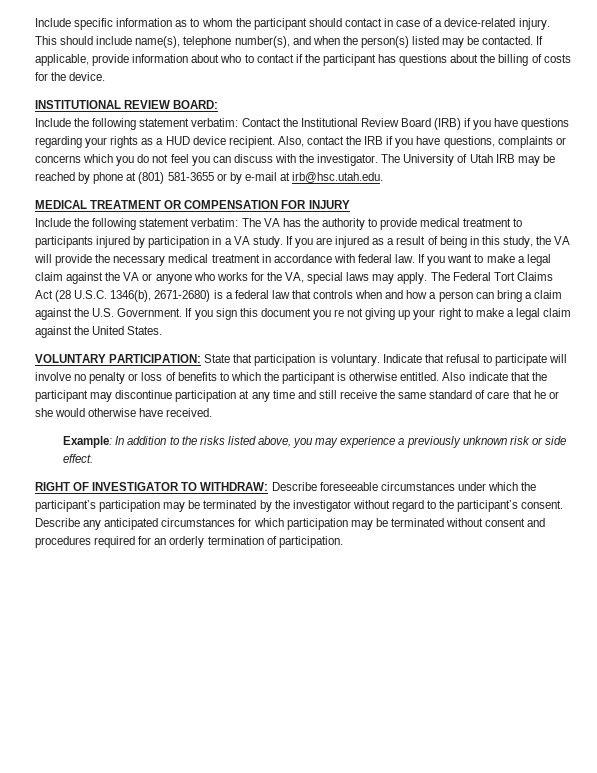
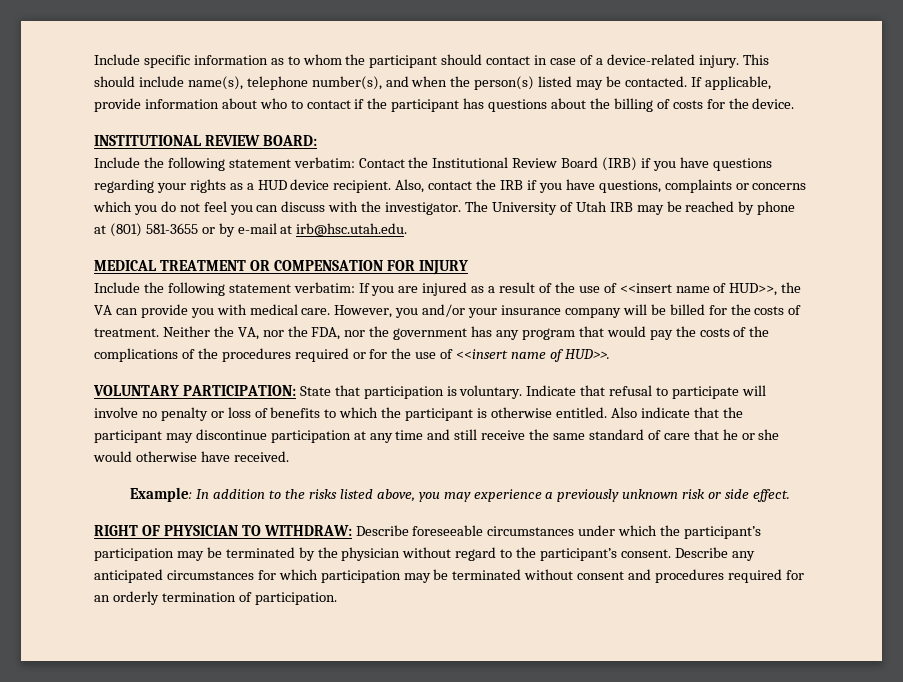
[241,218,523,230] [35,236,283,248] The VA has the authority to provide medical treatment to participants injured by participation in a VA study. -> (355, 287) none
[439,236,571,248] [34,254,551,266] [35,272,553,284] [35,290,562,302] [35,308,572,320] [35,326,163,338] being in this study, the VA will provide the necessary medical treatment in accordance with federal law. If you want to make a legal claim against the VA or anyone who works for the VA, special laws may apply. The Federal Tort Claims Act (28 U.S.C. 1346(b), 2671-2680) is a federal law that controls when and how a person can bring a claim against the U.S. Government. If you sign this document you re not giving up your right to make a legal claim against the United States. -> [554,282,802,296] [94,304,802,318] [94,326,770,340] [94,348,610,362] the use of <<insert name of HUD>>, the VA can provide you with medical care. However, you and/or your insurance company will be billed for the costs of treatment. Neither the VA, nor the FDA, nor the government has any program that would pay the costs of the complications of the procedures required or for the use of <<insert name of HUD>>.
[92,482,180,491] INVESTIGATOR -> [163,525,238,536] PHYSICIAN
[292,500,351,512] investigator -> [341,547,401,561] physician

